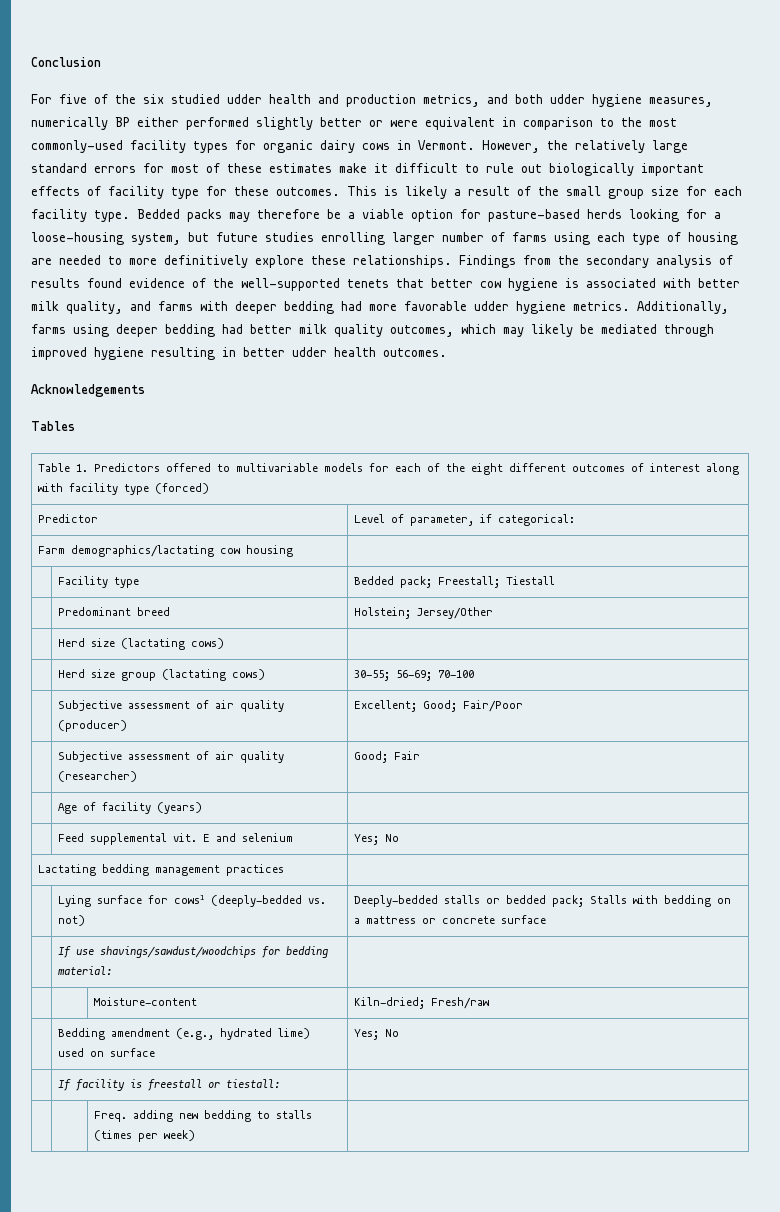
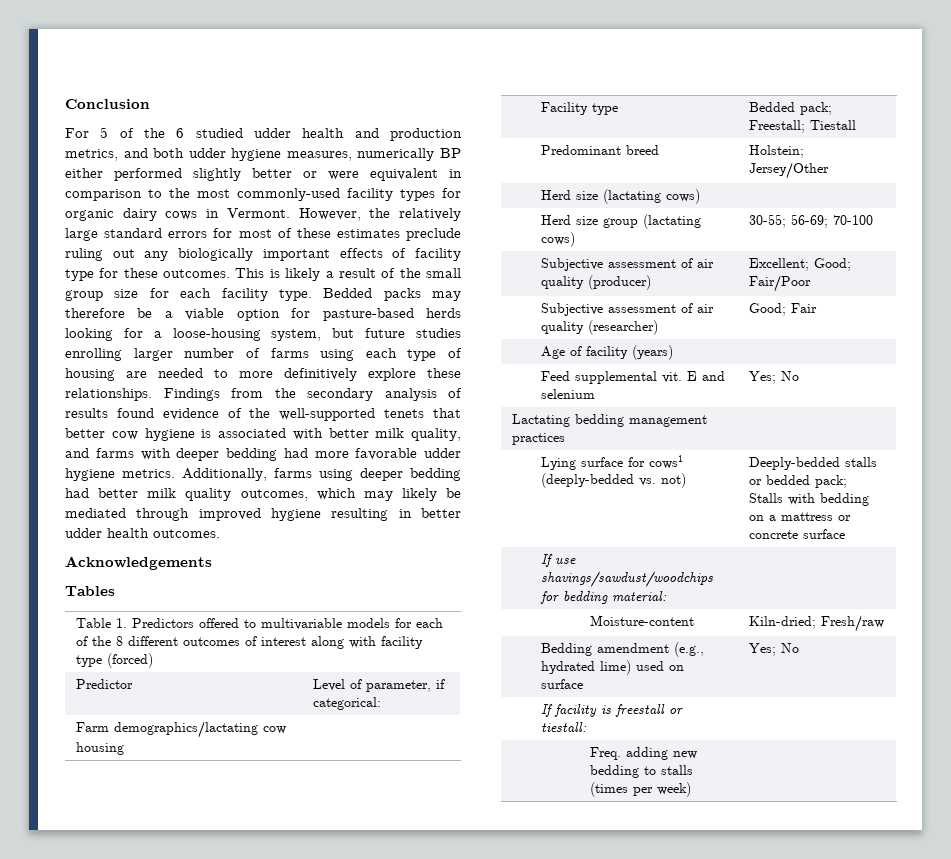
[59,94,164,104] five of the six -> [100,127,185,138] 5 of the 6
[339,163,542,173] make it difficult to rule out -> [406,228,461,241] [65,248,169,261] preclude ruling out any
[470,463,503,475] eight -> [116,636,124,646] 8

